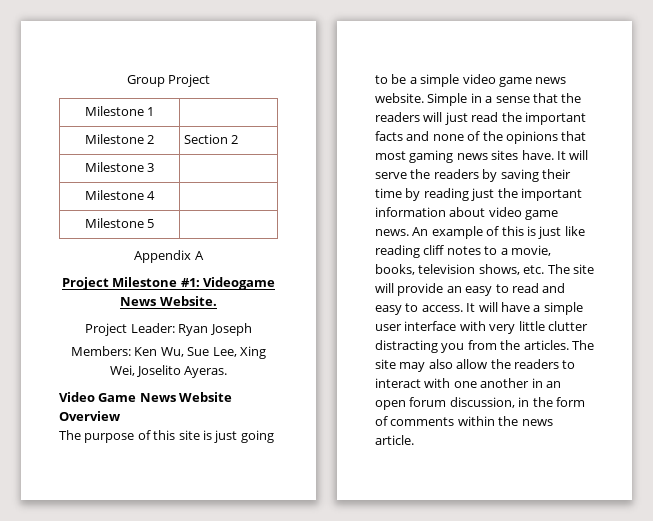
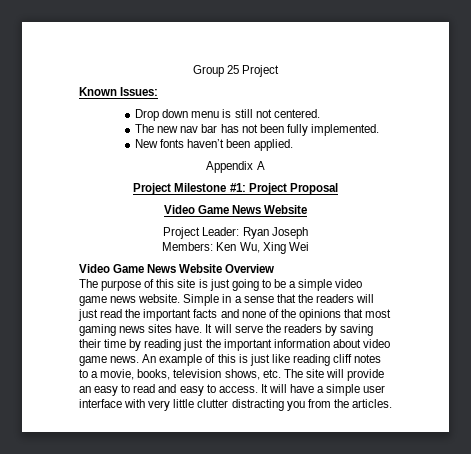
[168,74,211,87] [84,106,155,116] [84,134,155,144] [184,134,239,144] [84,162,155,172] [84,190,156,200] [84,218,155,228] Project // Milestone 1 | // Milestone 2 | Section 2 // Milestone 3 | // Milestone 4 | // Milestone 5 | -> [226,65,280,77] [79,87,159,96] [135,109,320,121] [135,124,380,136] [135,139,293,151] 25 Project // Known Issues: // Drop down menu is still not centered. // The new nav bar has not been fully implemented. // New fonts haven’t been applied.
[203,277,276,290] [120,296,217,306] Videogame News Website. -> [248,183,338,195] [163,205,308,214] Project Proposal // Video Game News Website
[187,346,266,359] [109,365,228,378] Sue Lee, Xing Wei, Joselito Ayeras. -> [262,242,309,254] Xing Wei
[571,340,594,350] [375,359,576,372] [375,378,561,388] [375,397,585,410] [375,416,553,426] [375,435,414,445] The site may also allow the readers to interact with one another in an open forum discussion, in the form of comments within the news article. -> (392, 403) none

